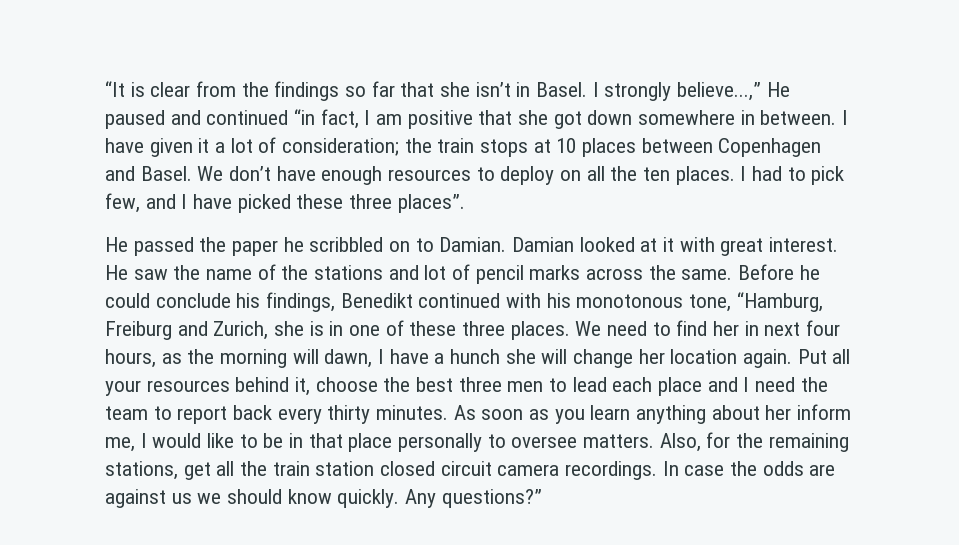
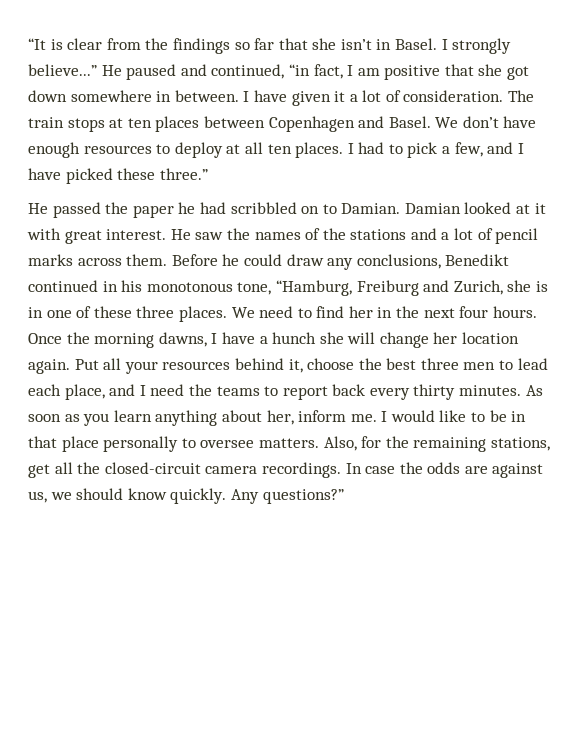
[677,82,762,101] believe...,” -> [28,64,97,76] believe...”
[206,110,289,125] continued -> [211,64,285,79] continued,
[282,138,432,156] consideration; the -> [403,90,535,102] consideration. The
[556,138,577,153] 10 -> [127,118,152,128] ten
[560,166,638,181] on all the -> [226,142,263,154] at all
(845, 175) none -> [442,146,451,154] a
[349,194,465,213] three places”. -> [159,168,208,180] three.”
(304, 244) none -> [199,202,226,214] had
[206,269,253,280] name -> [254,232,301,240] names
(419, 272) none -> [441,232,450,240] a
[648,265,733,280] the same. -> [126,254,168,266] them.
[155,292,336,312] conclude his findings, -> [286,254,441,270] draw any conclusions,
[506,293,542,308] with -> [102,281,118,292] in
(759, 328) none -> [396,306,420,318] the
[105,349,373,368] hours, as the morning will dawn, -> [492,306,537,318] [28,332,207,348] hours. Once the morning dawns,
[658,377,703,396] place -> [64,384,105,400] place,
[105,406,148,420] team -> [216,386,260,396] teams
[765,404,852,420] [105,437,135,452] her inform me, -> [266,410,377,425] her, inform me.
[272,461,492,476] train station closed circuit -> [104,462,201,474] closed-circuit
[171,493,192,504] us -> [28,491,47,503] us,

